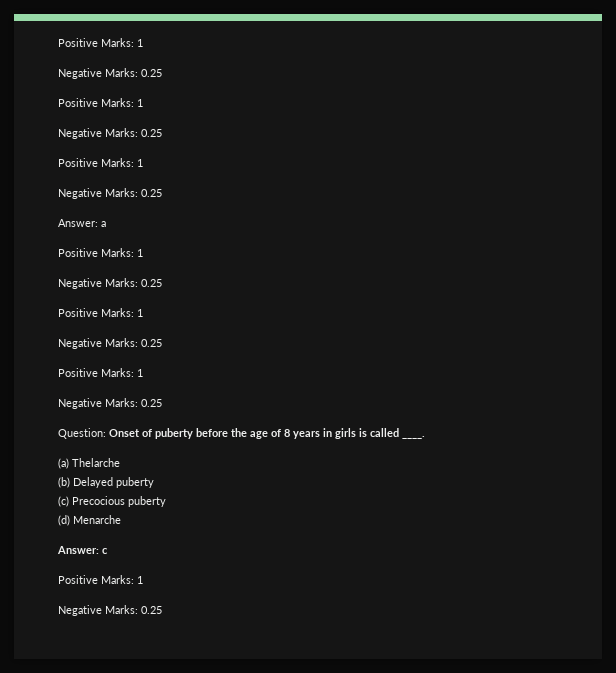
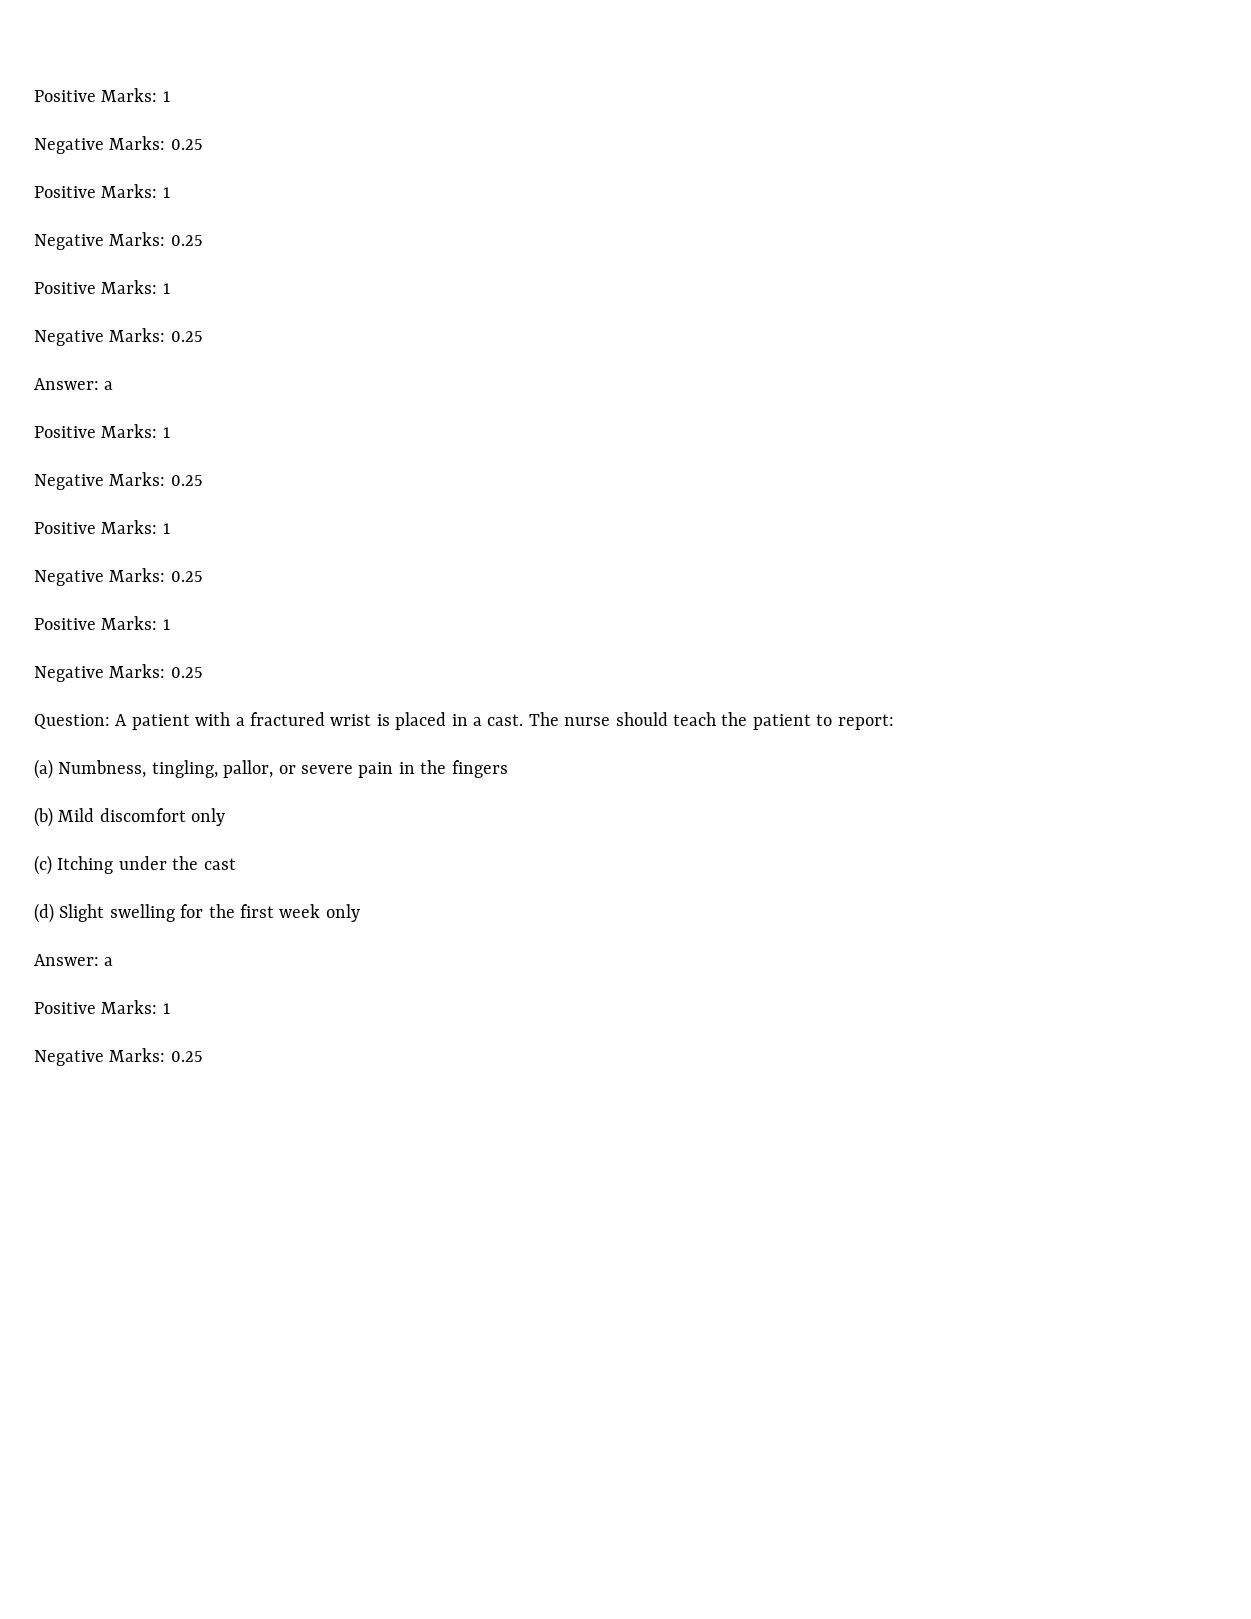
[109,428,425,439] [58,458,120,469] [58,477,154,488] [58,496,166,507] [58,515,121,526] [57,546,108,554] Onset of puberty before the age of 8 years in girls is called ____. // (a) Thelarche // (b) Delayed puberty // (c) Precocious puberty // (d) Menarche // Answer: c -> [115,712,894,730] [34,759,508,779] [34,807,226,827] [34,855,236,875] [34,903,360,923] [34,954,114,966] A patient with a fractured wrist is placed in a cast. The nurse should teach the patient to report: // (a) Numbness, tingling, pallor, or severe pain in the fingers // (b) Mild discomfort only // (c) Itching under the cast // (d) Slight swelling for the first week only // Answer: a

